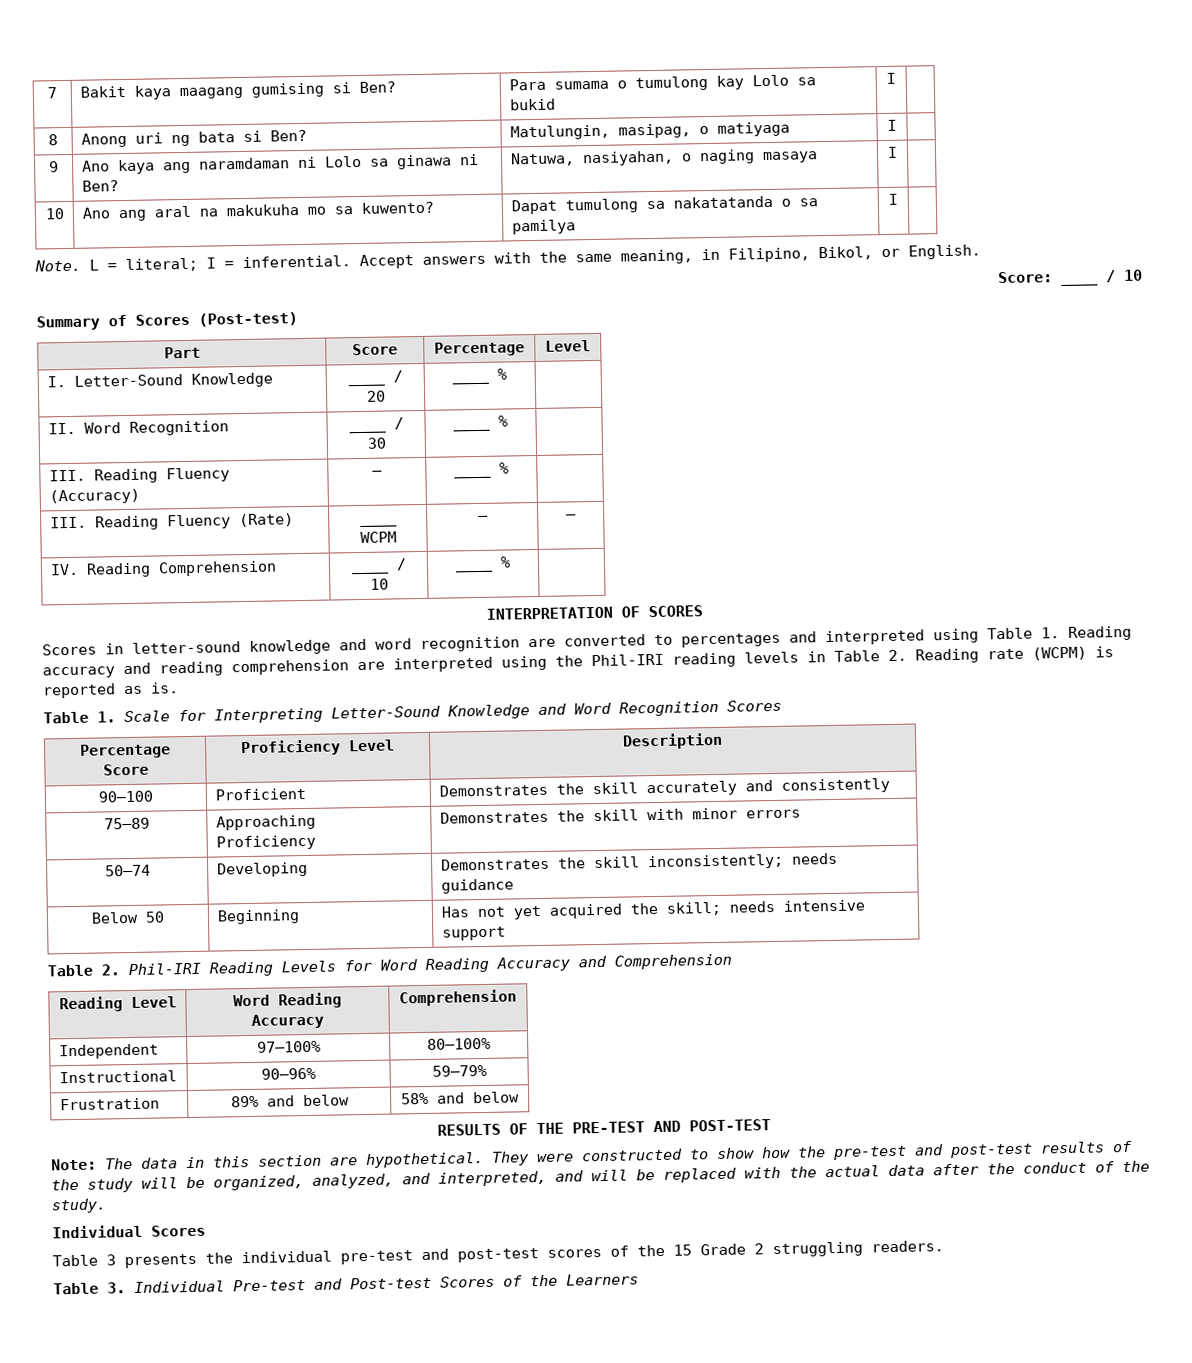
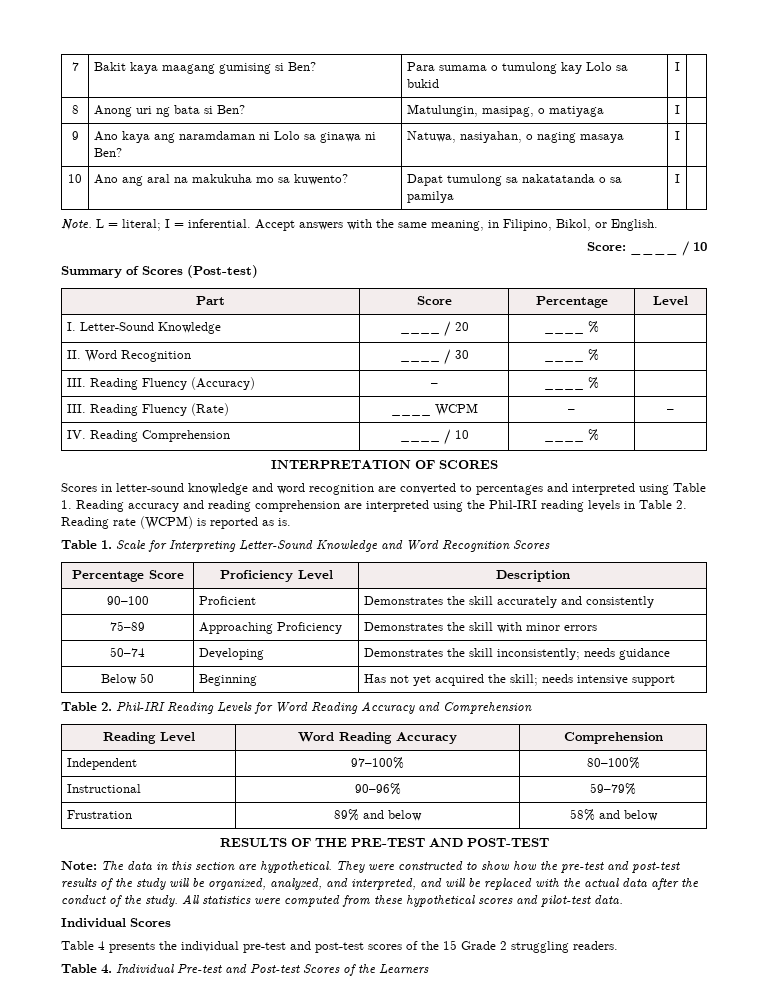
(107, 1206) none -> [182,894,623,907] All statistics were computed from these hypothetical scores and pilot-test data.
[106,1254,116,1266] 3 -> [98,941,105,950] 4
[107,1282,126,1294] 3. -> [101,964,112,974] 4.

